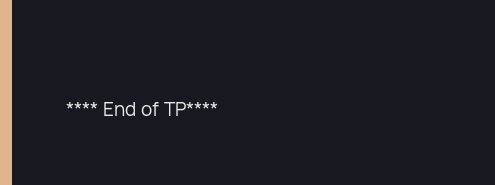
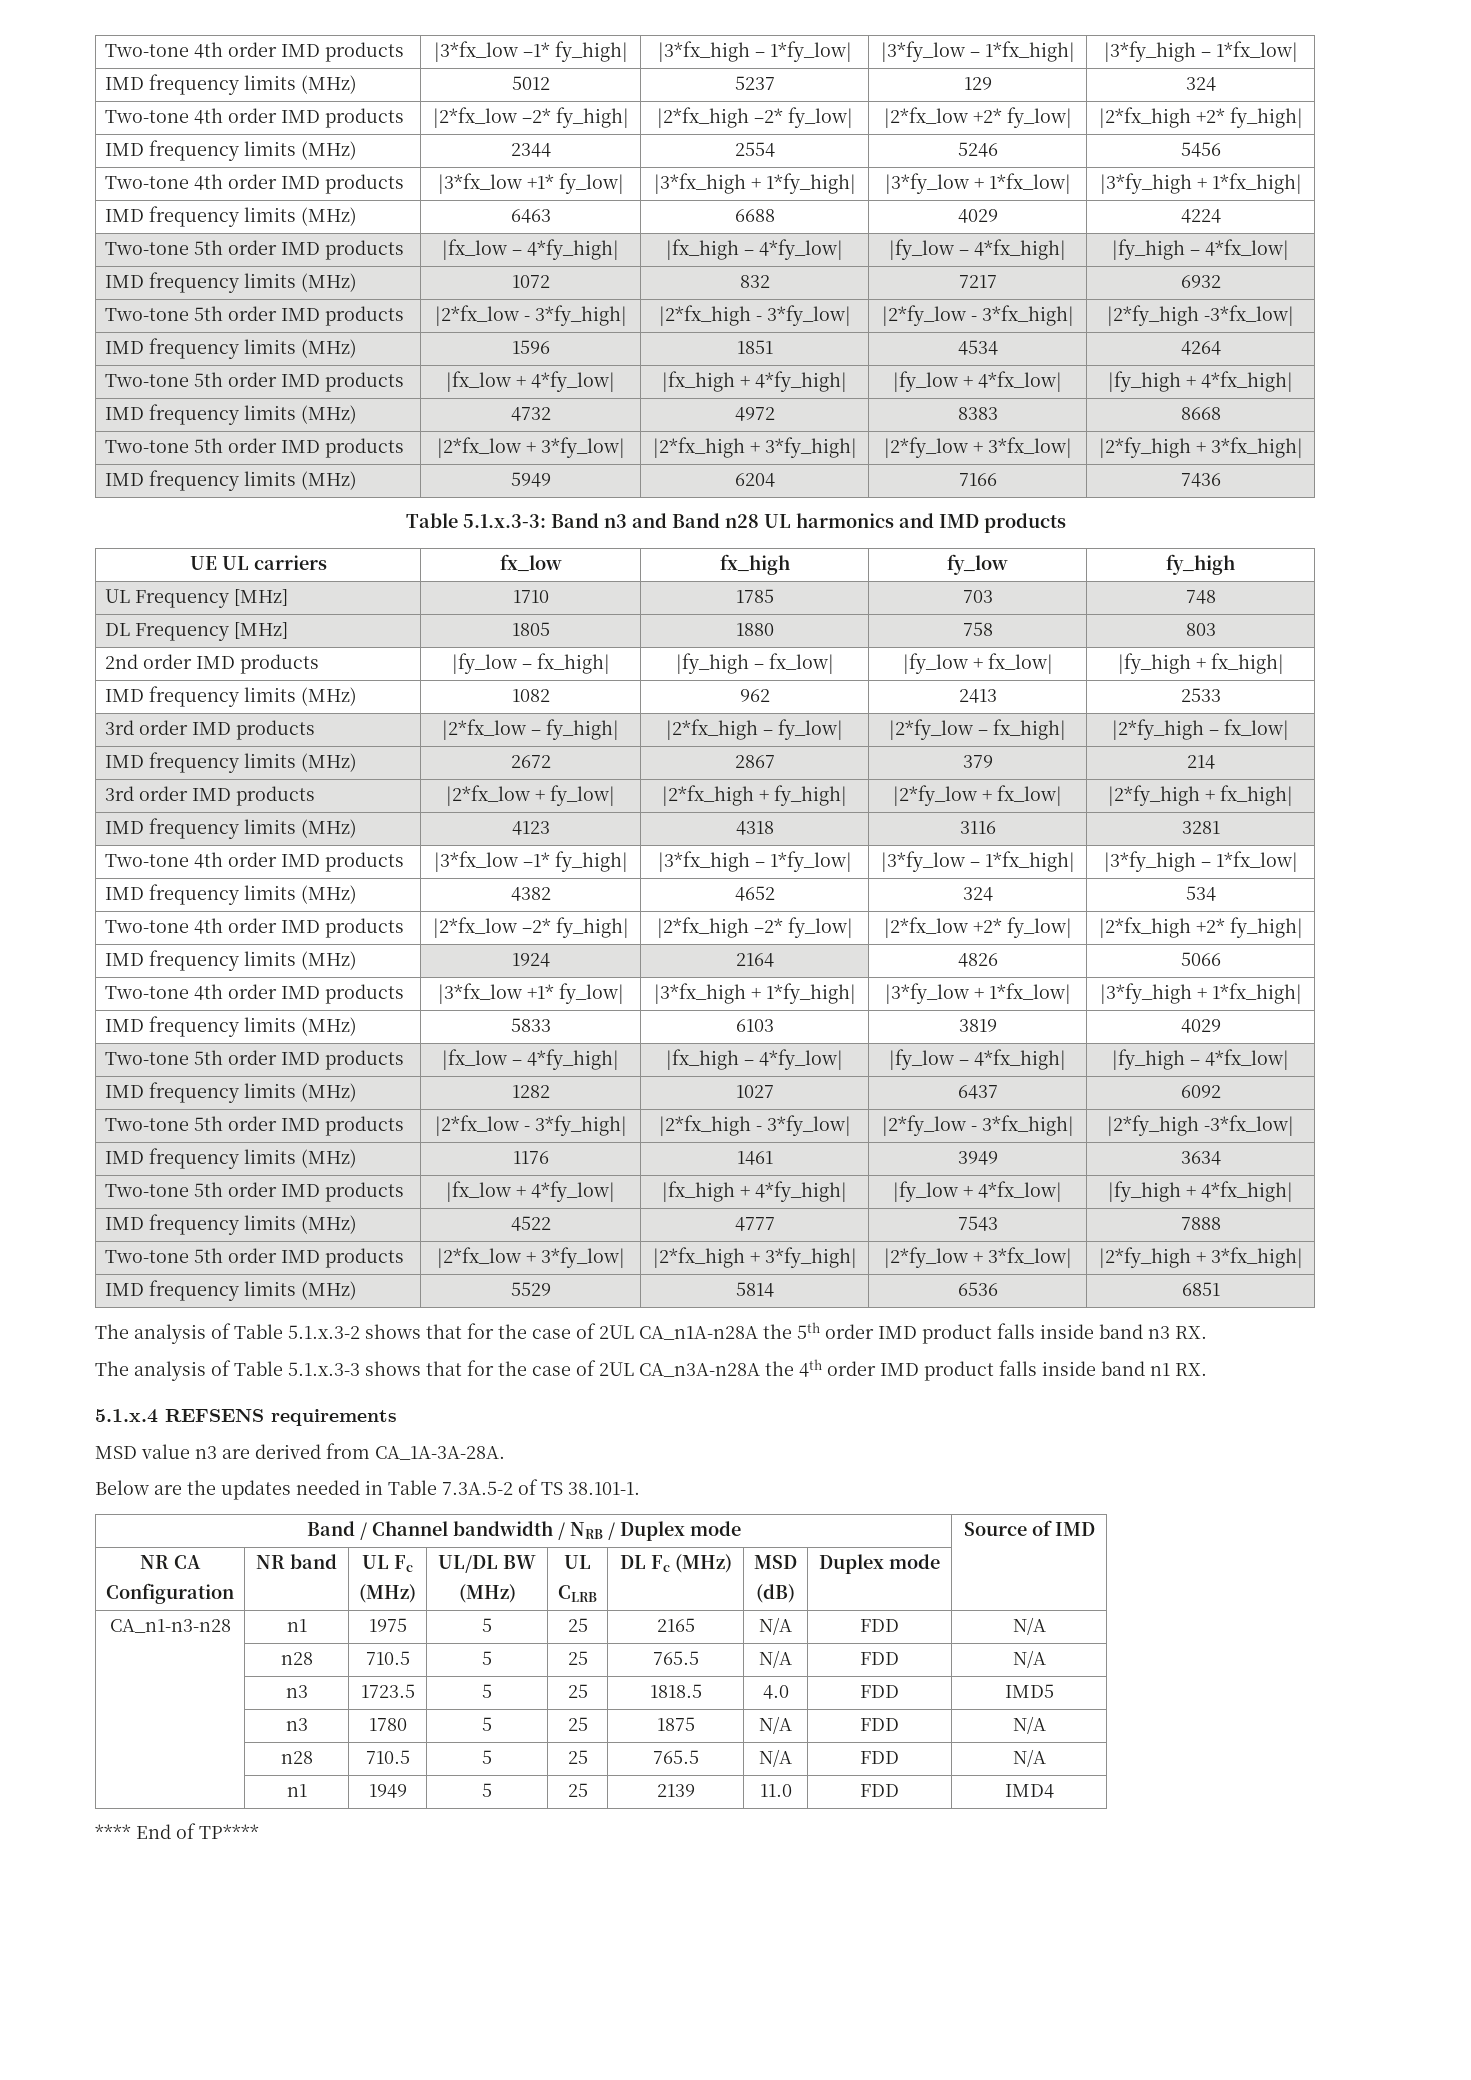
(66, 109) none -> [105,42,405,62] [433,41,628,62] [657,41,852,62] [880,41,1075,62] [1103,41,1298,62] [105,74,358,95] [511,76,550,90] [734,76,775,90] [963,77,992,90] [1185,77,1216,91] [105,108,405,128] [432,107,629,128] [656,107,853,128] [883,107,1072,128] [1098,107,1303,128] [105,140,358,161] [510,143,551,157] [734,142,775,157] [957,142,998,157] [1180,142,1221,157] [105,174,405,194] [437,173,624,194] [653,173,856,194] [884,173,1071,194] [1099,173,1302,194] [105,206,358,227] [510,209,551,223] [734,209,775,222] [957,209,998,223] [1180,209,1221,223] [105,240,405,260] [442,239,619,260] [666,239,843,260] [889,239,1066,260] [1112,239,1289,260] [105,272,358,293] [511,275,550,288] [739,275,770,288] [958,275,997,288] [1180,275,1221,288] [105,306,405,326] [434,305,627,326] [658,305,851,326] [881,305,1074,326] [1107,305,1294,326] [105,338,358,359] [511,340,550,354] [736,340,773,354] [957,340,998,355] [1180,341,1221,355] [105,372,405,392] [446,371,615,392] [662,371,847,392] [893,371,1062,392] [1108,371,1293,392] [105,404,358,425] [510,407,551,421] [734,407,775,421] [957,407,998,420] [1180,407,1221,420] [105,438,405,458] [436,437,625,458] [652,437,857,458] [883,437,1072,458] [1098,437,1303,458] [105,470,358,491] [510,472,551,487] [734,473,775,487] [958,473,997,486] [1180,473,1221,487] [405,513,1066,533] [189,555,327,570] [499,554,562,572] [719,554,790,575] [947,554,1008,575] [1166,554,1235,575] [105,589,289,608] [512,590,549,603] [735,589,774,603] [962,590,993,603] [1185,590,1216,604] [105,622,289,641] [511,622,550,636] [735,623,774,636] [962,622,993,636] [1185,623,1216,636] [105,654,320,674] [451,653,610,674] [675,653,834,674] [902,653,1053,674] [1117,653,1284,674] [105,686,358,707] [511,689,550,702] [739,689,770,702] [958,689,997,703] [1180,688,1221,702] [105,720,316,740] [442,719,619,740] [666,719,843,740] [889,719,1066,740] [1112,719,1289,740] [105,752,358,773] [510,755,551,768] [734,755,775,768] [962,755,993,768] [1186,755,1215,769] [105,786,316,806] [446,785,615,806] [662,785,847,806] [893,785,1062,806] [1108,785,1293,806] [105,818,358,839] [511,821,550,835] [735,821,774,835] [959,821,996,834] [1181,821,1220,834] [105,852,405,872] [433,851,628,872] [657,851,852,872] [880,851,1075,872] [1103,851,1298,872] [105,884,358,905] [510,887,551,901] [734,886,775,901] [962,887,993,901] [1185,886,1216,901] [105,918,405,938] [432,917,629,938] [656,917,853,938] [883,917,1072,938] [1098,917,1303,938] [105,950,358,971] [511,953,550,967] [735,953,774,967] [957,953,998,967] [1180,952,1221,966] [105,984,405,1004] [437,983,624,1004] [653,983,856,1004] [884,983,1071,1004] [1099,983,1302,1004] [105,1016,358,1037] [510,1018,551,1032] [735,1019,774,1032] [958,1019,997,1032] [1180,1019,1221,1033] [105,1050,405,1070] [442,1049,619,1070] [666,1049,843,1070] [889,1049,1066,1070] [1112,1049,1289,1070] [105,1082,358,1103] [511,1085,550,1098] [735,1085,774,1098] [957,1085,998,1099] [1180,1085,1221,1098] [105,1116,405,1136] [434,1115,627,1136] [658,1115,851,1136] [881,1115,1074,1136] [1107,1115,1294,1136] [105,1148,358,1169] [512,1151,549,1164] [736,1151,773,1165] [957,1151,998,1165] [1180,1151,1221,1165] [105,1182,405,1202] [446,1181,615,1202] [662,1181,847,1202] [893,1181,1062,1202] [1108,1181,1293,1202] [105,1214,358,1235] [510,1216,551,1231] [734,1217,775,1231] [957,1216,998,1231] [1180,1217,1221,1230] [105,1248,405,1268] [436,1247,625,1268] [652,1247,857,1268] [883,1247,1072,1268] [1098,1247,1303,1268] [105,1280,358,1301] [510,1282,551,1296] [735,1282,774,1297] [957,1282,998,1296] [1181,1282,1220,1296] [95,1322,1207,1344] [95,1359,1207,1381] [95,1409,397,1426] [95,1443,505,1460] [95,1479,640,1500] [306,1521,741,1541] [963,1520,1095,1536] [140,1555,201,1569] [106,1583,234,1604] [256,1554,337,1569] [362,1555,413,1572] [359,1584,416,1603] [438,1555,536,1573] [458,1584,516,1603] [564,1555,591,1569] [558,1585,597,1602] [619,1554,732,1573] [754,1555,797,1569] [756,1584,795,1603] [819,1554,940,1574] [109,1619,231,1633] [286,1619,307,1632] [368,1618,407,1632] [482,1618,492,1632] [567,1618,588,1632] [656,1618,695,1632] [759,1617,792,1635] [860,1619,899,1632] [1012,1617,1046,1635] [280,1652,313,1665] [365,1651,410,1665] [482,1651,492,1665] [567,1651,588,1665] [652,1651,699,1665] [759,1650,792,1668] [860,1652,899,1665] [1012,1650,1046,1668] [285,1685,308,1698] [360,1684,415,1698] [482,1684,492,1698] [567,1684,588,1698] [649,1684,702,1698] [762,1685,789,1699] [860,1685,899,1698] [1004,1684,1054,1698] [285,1718,308,1731] [368,1718,407,1731] [482,1717,492,1731] [567,1717,588,1731] [656,1717,695,1731] [759,1716,792,1734] [860,1718,899,1731] [1012,1716,1046,1734] [280,1751,313,1764] [365,1750,410,1764] [482,1750,492,1764] [567,1750,588,1764] [652,1750,699,1764] [759,1749,792,1767] [860,1751,899,1764] [1012,1749,1046,1767] [286,1784,307,1797] [368,1784,407,1798] [482,1783,492,1797] [567,1783,588,1797] [656,1784,695,1797] [759,1784,792,1797] [860,1784,899,1797] [1004,1784,1054,1798] Two-tone 4th order IMD products | |3*fx_low –1* fy_high| | |3*fx_high – 1*fy_low| | |3*fy_low – 1*fx_high| | |3*fy_high – 1*fx_low| // IMD frequency limits (MHz) | 5012 | 5237 | 129 | 324 // Two-tone 4th order IMD products | |2*fx_low –2* fy_high| | |2*fx_high –2* fy_low| | |2*fx_low +2* fy_low| | |2*fx_high +2* fy_high| // IMD frequency limits (MHz) | 2344 | 2554 | 5246 | 5456 // Two-tone 4th order IMD products | |3*fx_low +1* fy_low| | |3*fx_high + 1*fy_high| | |3*fy_low + 1*fx_low| | |3*fy_high + 1*fx_high| // IMD frequency limits (MHz) | 6463 | 6688 | 4029 | 4224 // Two-tone 5th order IMD products | |fx_low – 4*fy_high| | |fx_high – 4*fy_low| | |fy_low – 4*fx_high| | |fy_high – 4*fx_low| // IMD frequency limits (MHz) | 1072 | 832 | 7217 | 6932 // Two-tone 5th order IMD products | |2*fx_low - 3*fy_high| | |2*fx_high - 3*fy_low| | |2*fy_low - 3*fx_high| | |2*fy_high -3*fx_low| // IMD frequency limits (MHz) | 1596 | 1851 | 4534 | 4264 // Two-tone 5th order IMD products | |fx_low + 4*fy_low| | |fx_high + 4*fy_high| | |fy_low + 4*fx_low| | |fy_high + 4*fx_high| // IMD frequency limits (MHz) | 4732 | 4972 | 8383 | 8668 // Two-tone 5th order IMD products | |2*fx_low + 3*fy_low| | |2*fx_high + 3*fy_high| | |2*fy_low + 3*fx_low| | |2*fy_high + 3*fx_high| // IMD frequency limits (MHz) | 5949 | 6204 | 7166 | 7436 // Table 5.1.x.3-3: Band n3 and Band n28 UL harmonics and IMD products // UE UL carriers | fx_low | fx_high | fy_low | fy_high // UL Frequency [MHz] | 1710 | 1785 | 703 | 748 // DL Frequency [MHz] | 1805 | 1880 | 758 | 803 // 2nd order IMD products | |fy_low – fx_high| | |fy_high – fx_low| | |fy_low + fx_low| | |fy_high + fx_high| // IMD frequency limits (MHz) | 1082 | 962 | 2413 | 2533 // 3rd order IMD products | |2*fx_low – fy_high| | |2*fx_high – fy_low| | |2*fy_low – fx_high| | |2*fy_high – fx_low| // IMD frequency limits (MHz) | 2672 | 2867 | 379 | 214 // 3rd order IMD products | |2*fx_low + fy_low| | |2*fx_high + fy_high| | |2*fy_low + fx_low| | |2*fy_high + fx_high| // IMD frequency limits (MHz) | 4123 | 4318 | 3116 | 3281 // Two-tone 4th order IMD products | |3*fx_low –1* fy_high| | |3*fx_high – 1*fy_low| | |3*fy_low – 1*fx_high| | |3*fy_high – 1*fx_low| // IMD frequency limits (MHz) | 4382 | 4652 | 324 | 534 // Two-tone 4th order IMD products | |2*fx_low –2* fy_high| | |2*fx_high –2* fy_low| | |2*fx_low +2* fy_low| | |2*fx_high +2* fy_high| // IMD frequency limits (MHz) | 1924 | 2164 | 4826 | 5066 // Two-tone 4th order IMD products | |3*fx_low +1* fy_low| | |3*fx_high + 1*fy_high| | |3*fy_low + 1*fx_low| | |3*fy_high + 1*fx_high| // IMD frequency limits (MHz) | 5833 | 6103 | 3819 | 4029 // Two-tone 5th order IMD products | |fx_low – 4*fy_high| | |fx_high – 4*fy_low| | |fy_low – 4*fx_high| | |fy_high – 4*fx_low| // IMD frequency limits (MHz) | 1282 | 1027 | 6437 | 6092 // Two-tone 5th order IMD products | |2*fx_low - 3*fy_high| | |2*fx_high - 3*fy_low| | |2*fy_low - 3*fx_high| | |2*fy_high -3*fx_low| // IMD frequency limits (MHz) | 1176 | 1461 | 3949 | 3634 // Two-tone 5th order IMD products | |fx_low + 4*fy_low| | |fx_high + 4*fy_high| | |fy_low + 4*fx_low| | |fy_high + 4*fx_high| // IMD frequency limits (MHz) | 4522 | 4777 | 7543 | 7888 // Two-tone 5th order IMD products | |2*fx_low + 3*fy_low| | |2*fx_high + 3*fy_high| | |2*fy_low + 3*fx_low| | |2*fy_high + 3*fx_high| // IMD frequency limits (MHz) | 5529 | 5814 | 6536 | 6851 // The analysis of Table 5.1.x.3-2 shows that for the case of 2UL CA_n1A-n28A the 5th order IMD product falls inside band n3 RX. // The analysis of Table 5.1.x.3-3 shows that for the case of 2UL CA_n3A-n28A the 4th order IMD product falls inside band n1 RX. // 5.1.x.4 REFSENS requirements // MSD value n3 are derived from CA_1A-3A-28A. // Below are the updates needed in Table 7.3A.5-2 of TS 38.101-1. // Band / Channel bandwidth / NRB / Duplex mode | Source of IMD // NR CA // Configuration | NR band | UL Fc // (MHz) | UL/DL BW // (MHz) | UL // CLRB | DL Fc (MHz) | MSD // (dB) | Duplex mode | // CA_n1-n3-n28 | n1 | 1975 | 5 | 25 | 2165 | N/A | FDD | N/A // | n28 | 710.5 | 5 | 25 | 765.5 | N/A | FDD | N/A // | n3 | 1723.5 | 5 | 25 | 1818.5 | 4.0 | FDD | IMD5 // | n3 | 1780 | 5 | 25 | 1875 | N/A | FDD | N/A // | n28 | 710.5 | 5 | 25 | 765.5 | N/A | FDD | N/A // | n1 | 1949 | 5 | 25 | 2139 | 11.0 | FDD | IMD4 //

